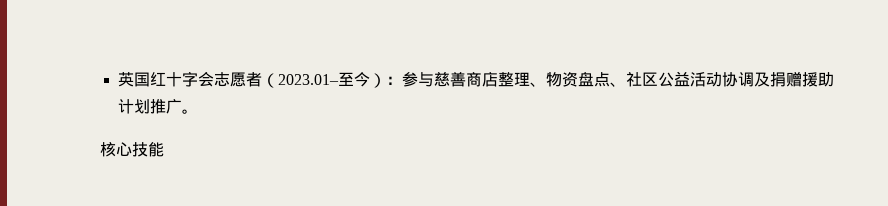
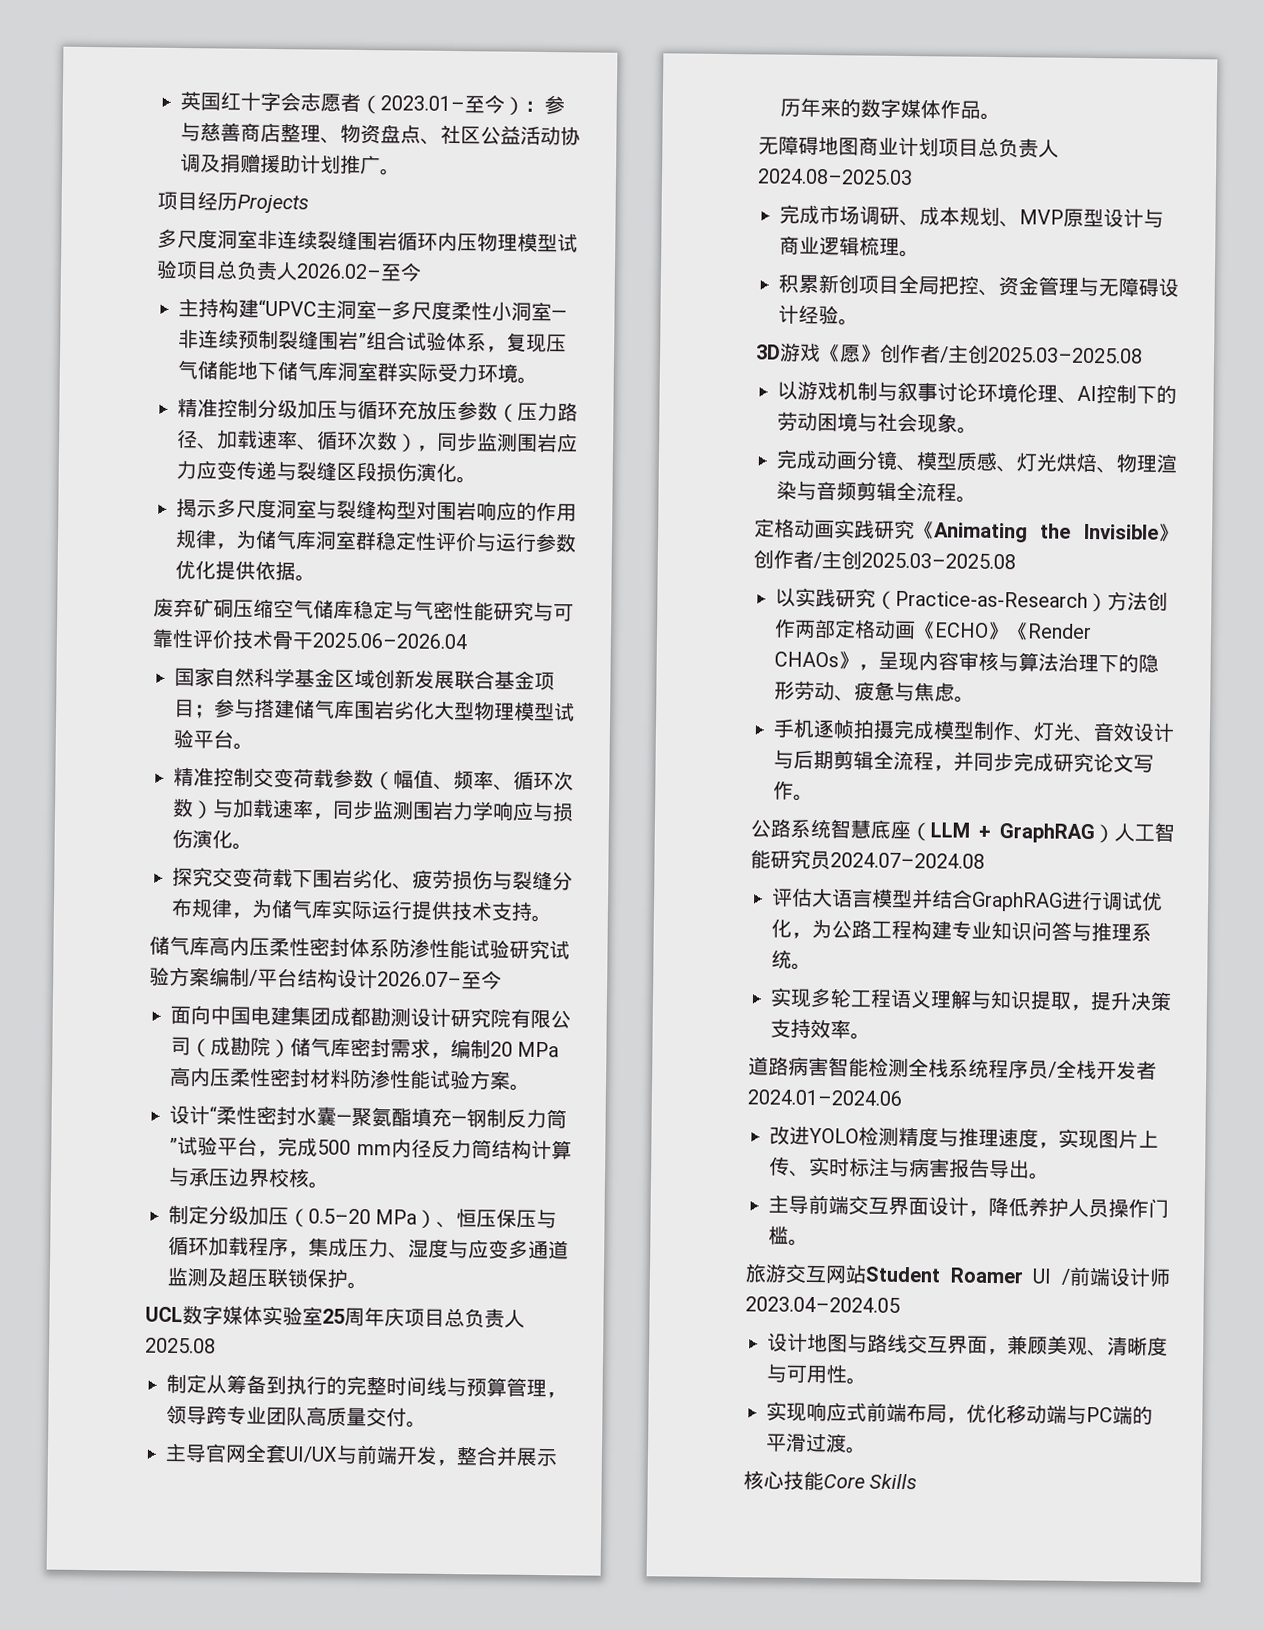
(199, 111) none -> [156,191,309,214] [156,228,578,253] [155,260,422,282] [177,297,567,322] [177,328,567,354] [176,359,538,384] [176,397,578,423] [176,428,578,453] [175,459,477,484] [175,497,577,522] [174,528,577,553] [174,559,316,582] [152,597,574,622] [151,628,467,650] [173,667,555,691] [173,698,575,722] [172,729,254,750] [172,766,574,791] [171,797,574,822] [171,828,253,850] [171,866,573,891] [170,897,552,923] [148,935,570,960] [148,966,502,990] [169,1005,571,1029] [169,1036,560,1060] [168,1066,531,1091] [168,1104,567,1129] [168,1136,572,1160] [167,1166,329,1189] [167,1204,558,1229] [167,1235,569,1260] [166,1266,368,1290] [144,1305,525,1329] [144,1337,216,1354] [165,1373,567,1399] [165,1404,427,1428] [164,1442,558,1467] [779,97,1001,121] [757,135,1059,159] [756,168,913,186] [778,204,1164,228] [778,235,920,258] [777,273,1179,297] [777,304,859,326] [755,342,1143,364] [776,380,1177,404] [776,411,978,434] [775,449,1177,474] [775,480,977,503] [753,518,1179,543] [752,549,1016,570] [774,587,1168,613] [773,618,1092,641] [773,651,1159,673] [773,680,975,703] [772,718,1175,743] [772,749,1154,773] [772,780,814,801] [749,818,1175,844] [749,849,985,871] [770,887,1163,912] [770,918,1152,942] [770,949,812,970] [769,987,1172,1012] [769,1018,871,1040] [747,1056,1157,1080] [746,1089,902,1106] [768,1125,1159,1150] [768,1156,1050,1180] [767,1194,1169,1219] [767,1225,809,1246] [744,1263,1171,1287] [744,1296,900,1313] [766,1332,1168,1357] [765,1363,867,1385] [765,1401,1153,1425] [765,1432,867,1454] // 项目经历Projects // 多尺度洞室非连续裂缝围岩循环内压物理模型试验项目总负责人2026.02–至今 // 主持构建“UPVC主洞室—多尺度柔性小洞室—非连续预制裂缝围岩”组合试验体系，复现压气储能地下储气库洞室群实际受力环境。 // 精准控制分级加压与循环充放压参数（压力路径、加载速率、循环次数），同步监测围岩应力应变传递与裂缝区段损伤演化。 // 揭示多尺度洞室与裂缝构型对围岩响应的作用规律，为储气库洞室群稳定性评价与运行参数优化提供依据。 // 废弃矿硐压缩空气储库稳定与气密性能研究与可靠性评价技术骨干2025.06–2026.04 // 国家自然科学基金区域创新发展联合基金项目；参与搭建储气库围岩劣化大型物理模型试验平台。 // 精准控制交变荷载参数（幅值、频率、循环次数）与加载速率，同步监测围岩力学响应与损伤演化。 // 探究交变荷载下围岩劣化、疲劳损伤与裂缝分布规律，为储气库实际运行提供技术支持。 // 储气库高内压柔性密封体系防渗性能试验研究试验方案编制/平台结构设计2026.07–至今 // 面向中国电建集团成都勘测设计研究院有限公司（成勘院）储气库密封需求，编制20 MPa高内压柔性密封材料防渗性能试验方案。 // 设计“柔性密封水囊—聚氨酯填充—钢制反力筒”试验平台，完成500 mm内径反力筒结构计算与承压边界校核。 // 制定分级加压（0.5–20 MPa）、恒压保压与循环加载程序，集成压力、湿度与应变多通道监测及超压联锁保护。 // UCL数字媒体实验室25周年庆项目总负责人2025.08 // 制定从筹备到执行的完整时间线与预算管理，领导跨专业团队高质量交付。 // 主导官网全套UI/UX与前端开发，整合并展示历年来的数字媒体作品。 // 无障碍地图商业计划项目总负责人2024.08–2025.03 // 完成市场调研、成本规划、MVP原型设计与商业逻辑梳理。 // 积累新创项目全局把控、资金管理与无障碍设计经验。 // 3D游戏《愿》创作者/主创2025.03–2025.08 // 以游戏机制与叙事讨论环境伦理、AI控制下的劳动困境与社会现象。 // 完成动画分镜、模型质感、灯光烘焙、物理渲染与音频剪辑全流程。 // 定格动画实践研究《Animating the Invisible》创作者/主创2025.03–2025.08 // 以实践研究（Practice-as-Research）方法创作两部定格动画《ECHO》《Render CHAOs》，呈现内容审核与算法治理下的隐形劳动、疲惫与焦虑。 // 手机逐帧拍摄完成模型制作、灯光、音效设计与后期剪辑全流程，并同步完成研究论文写作。 // 公路系统智慧底座（LLM + GraphRAG）人工智能研究员2024.07–2024.08 // 评估大语言模型并结合GraphRAG进行调试优化，为公路工程构建专业知识问答与推理系统。 // 实现多轮工程语义理解与知识提取，提升决策支持效率。 // 道路病害智能检测全栈系统程序员/全栈开发者2024.01–2024.06 // 改进YOLO检测精度与推理速度，实现图片上传、实时标注与病害报告导出。 // 主导前端交互界面设计，降低养护人员操作门槛。 // 旅游交互网站Student Roamer UI /前端设计师2023.04–2024.05 // 设计地图与路线交互界面，兼顾美观、清晰度与可用性。 // 实现响应式前端布局，优化移动端与PC端的平滑过渡。
(165, 149) none -> [822,1473,918,1490] Core Skills

